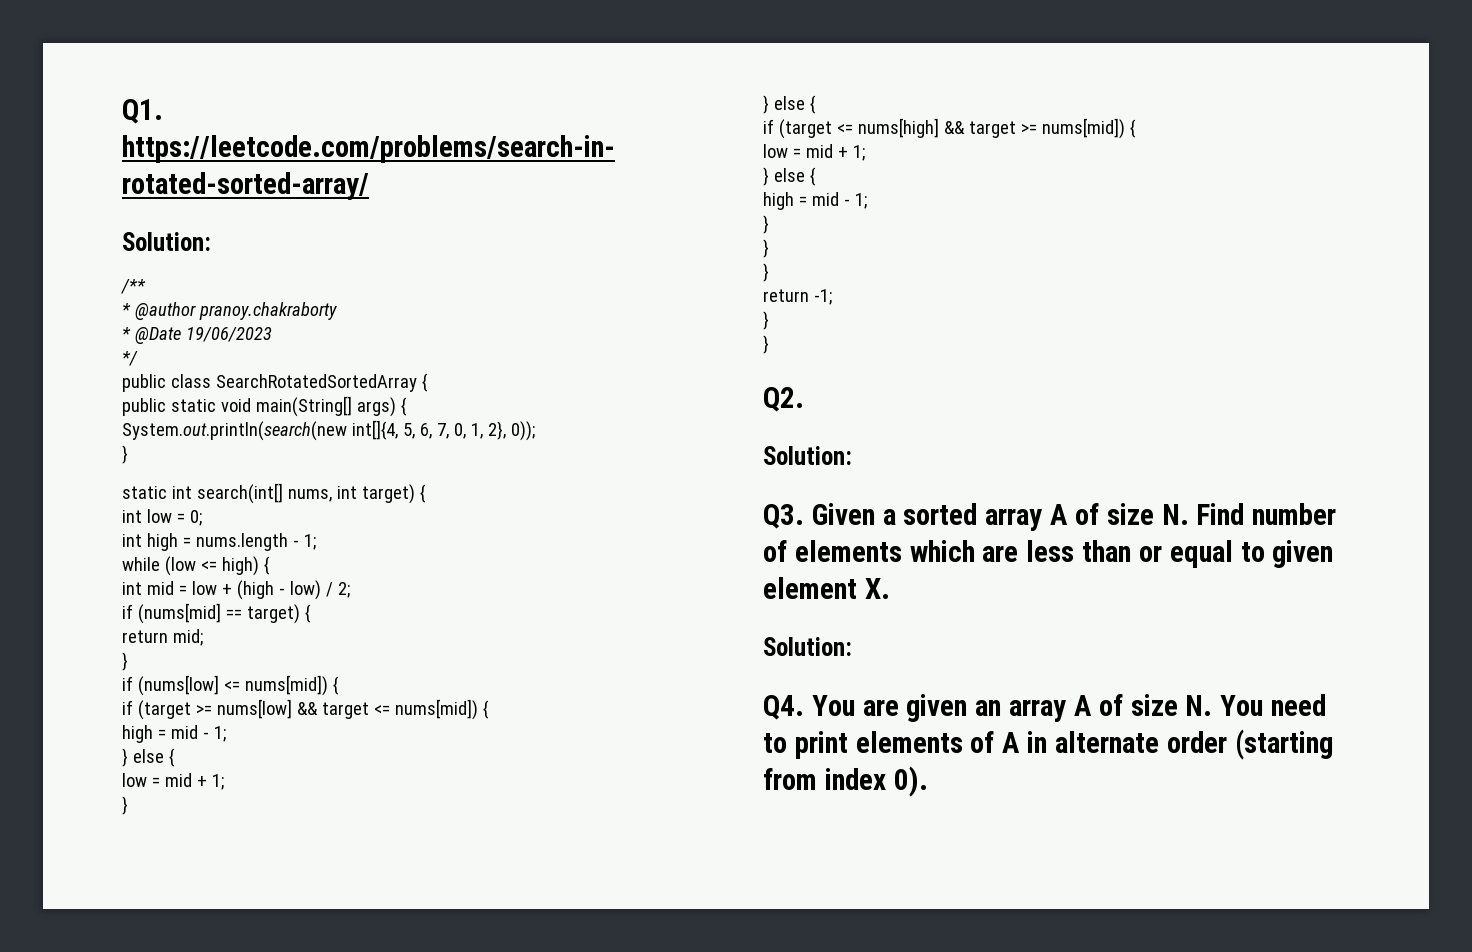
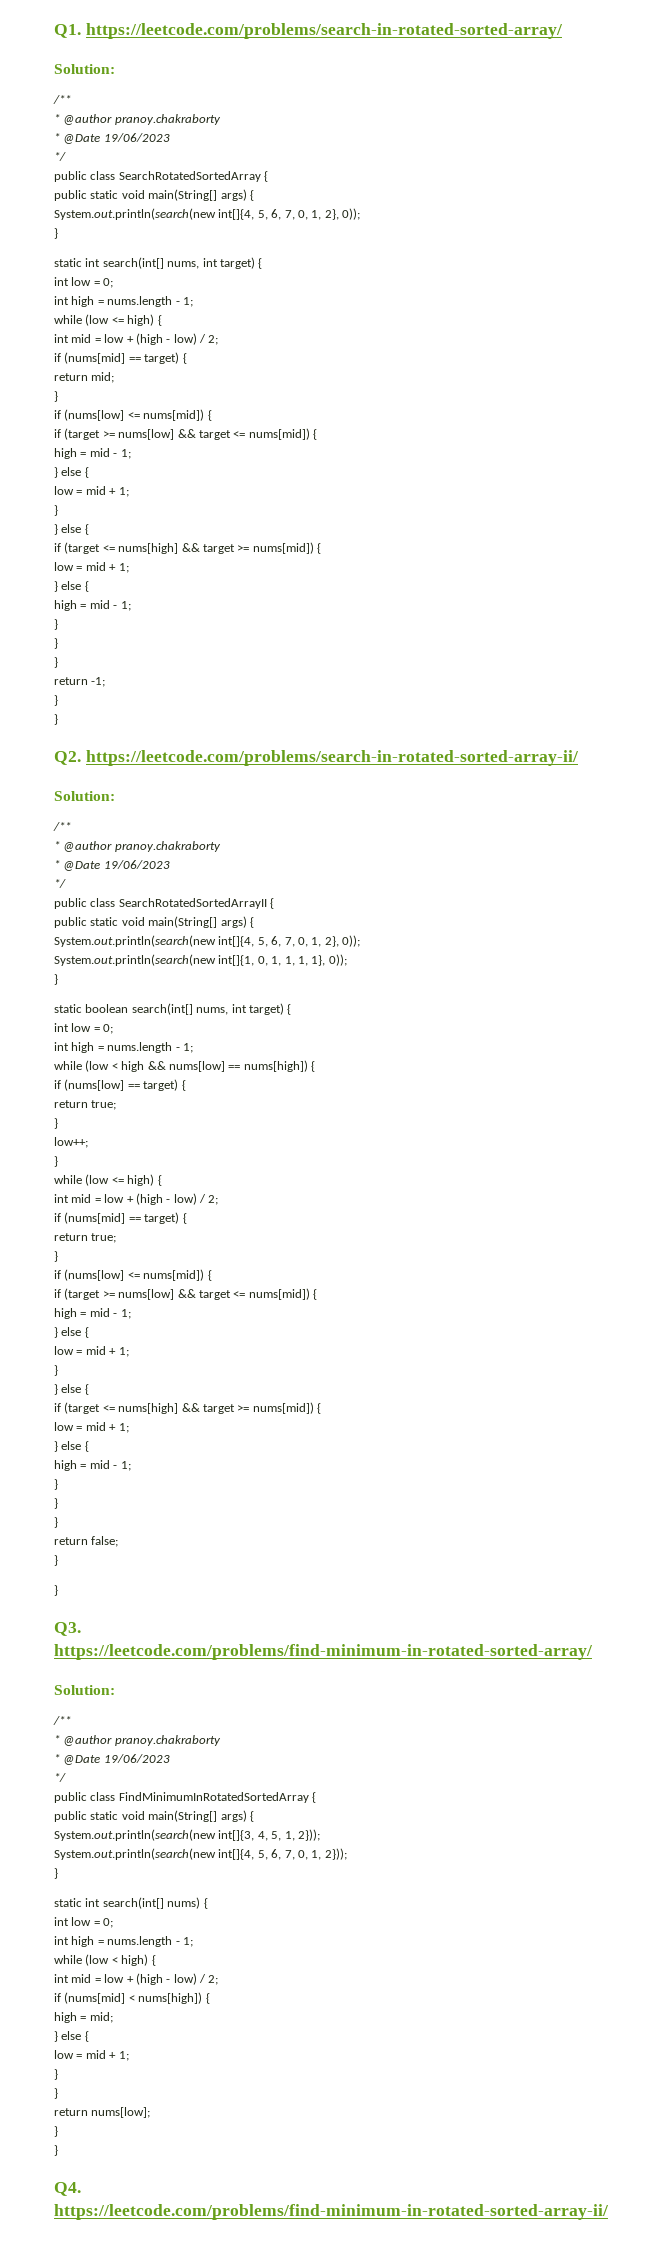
[763,446,852,465] [763,503,1337,531] [763,540,1334,568] [763,577,890,599] [763,637,852,656] [763,694,1327,722] [763,729,1333,760] [763,766,928,797] // Solution: // Q3. Given a sorted array A of size N. Find number of elements which are less than or equal to given element X. // Solution: // Q4. You are given an array A of size N. You need to print elements of A in alternate order (starting from index 0). -> [85,750,579,766] [54,791,115,801] [53,822,71,831] [54,841,221,852] [54,860,170,871] [54,879,66,888] [54,898,275,909] [54,916,254,928] [54,935,360,947] [54,954,347,966] [54,974,58,985] [54,1003,292,1015] [54,1023,114,1034] [54,1042,193,1053] [54,1060,315,1072] [54,1079,186,1091] [54,1100,117,1110] [54,1118,58,1129] [54,1137,88,1148] [54,1156,58,1167] [54,1174,162,1186] [54,1193,219,1205] [54,1212,187,1224] [54,1233,117,1243] [54,1251,58,1262] [54,1269,212,1281] [54,1288,317,1300] [54,1308,131,1319] [54,1327,89,1338] [54,1346,129,1357] [54,1365,58,1376] [54,1384,89,1395] [54,1402,321,1414] [54,1422,129,1433] [54,1441,89,1452] [54,1460,131,1471] [54,1479,58,1490] [54,1498,58,1509] [54,1517,58,1528] [54,1536,119,1547] [54,1555,58,1566] [54,1585,58,1596] [54,1622,81,1636] [54,1644,593,1660] [54,1685,115,1695] [53,1716,71,1725] [54,1735,221,1746] [54,1754,170,1765] [54,1773,66,1782] [54,1792,317,1803] [54,1810,254,1822] [54,1829,320,1841] [54,1848,347,1860] [54,1868,58,1879] [54,1897,208,1909] [54,1917,114,1928] [54,1936,193,1947] [54,1954,156,1966] [54,1973,219,1985] [54,1992,210,2004] [54,2012,113,2023] [54,2031,89,2042] [54,2050,129,2061] [54,2069,58,2080] [54,2088,58,2099] [54,2107,151,2118] [54,2126,58,2137] [54,2145,58,2156] [54,2182,81,2196] [54,2204,609,2220] https://leetcode.com/problems/search-in-rotated-sorted-array-ii/ // Solution: // /** // * @author pranoy.chakraborty // * @Date 19/06/2023 // */ // public class SearchRotatedSortedArrayII { // public static void main(String[] args) { // System.out.println(search(new int[]{4, 5, 6, 7, 0, 1, 2}, 0)); // System.out.println(search(new int[]{1, 0, 1, 1, 1, 1}, 0)); // } // static boolean search(int[] nums, int target) { // int low = 0; // int high = nums.length - 1; // while (low < high && nums[low] == nums[high]) { // if (nums[low] == target) { // return true; // } // low++; // } // while (low <= high) { // int mid = low + (high - low) / 2; // if (nums[mid] == target) { // return true; // } // if (nums[low] <= nums[mid]) { // if (target >= nums[low] && target <= nums[mid]) { // high = mid - 1; // } else { // low = mid + 1; // } // } else { // if (target <= nums[high] && target >= nums[mid]) { // low = mid + 1; // } else { // high = mid - 1; // } // } // } // return false; // } // } // Q3. https://leetcode.com/problems/find-minimum-in-rotated-sorted-array/ // Solution: // /** // * @author pranoy.chakraborty // * @Date 19/06/2023 // */ // public class FindMinimumInRotatedSortedArray { // public static void main(String[] args) { // System.out.println(search(new int[]{3, 4, 5, 1, 2})); // System.out.println(search(new int[]{4, 5, 6, 7, 0, 1, 2})); // } // static int search(int[] nums) { // int low = 0; // int high = nums.length - 1; // while (low < high) { // int mid = low + (high - low) / 2; // if (nums[mid] < nums[high]) { // high = mid; // } else { // low = mid + 1; // } // } // return nums[low]; // } // } // Q4. https://leetcode.com/problems/find-minimum-in-rotated-sorted-array-ii/

